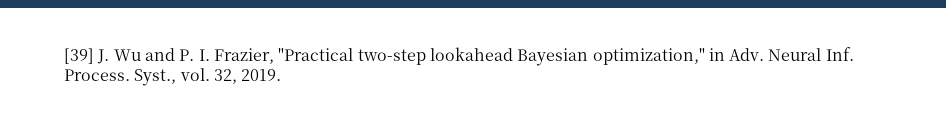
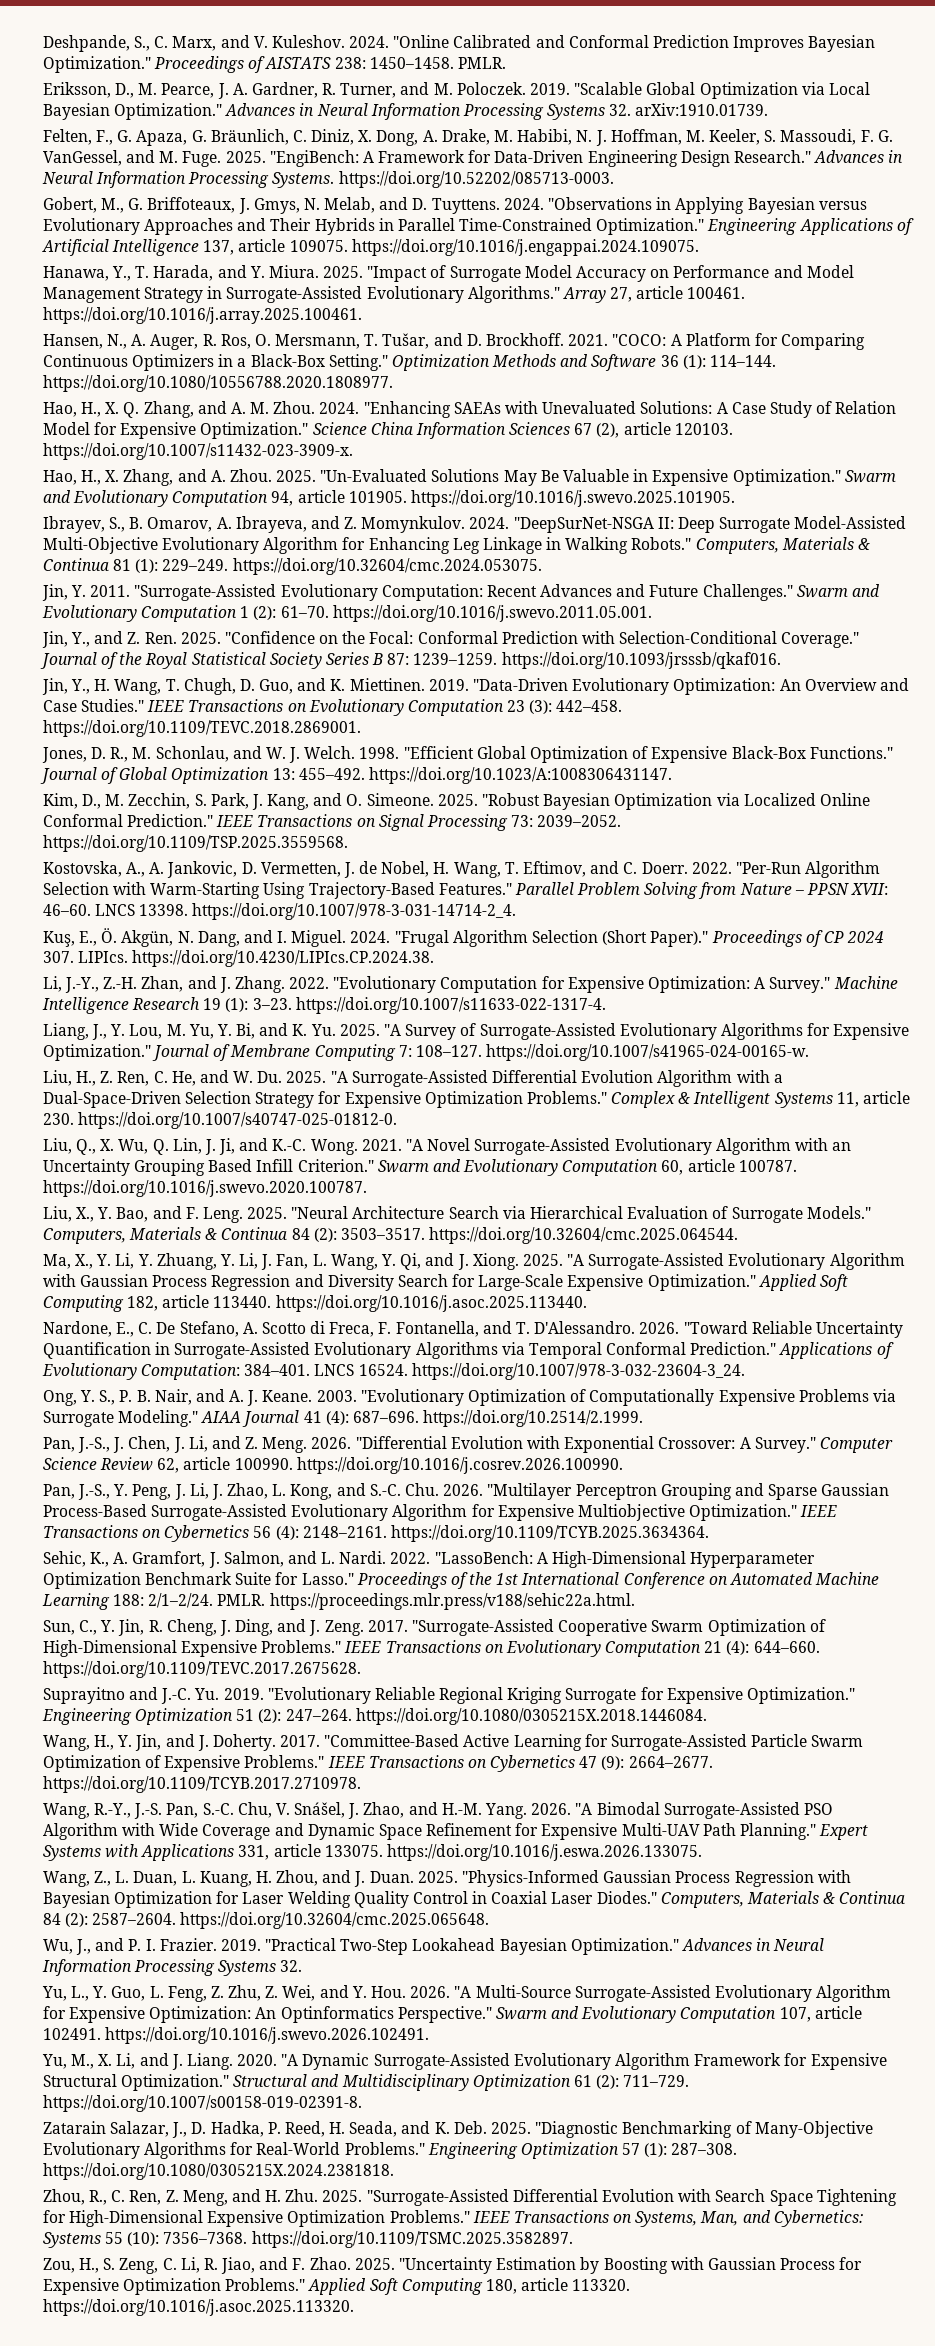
[64,47,854,66] [64,68,282,86] [39] J. Wu and P. I. Frazier, "Practical two-step lookahead Bayesian optimization," in Adv. Neural Inf. Process. Syst., vol. 32, 2019. -> [42,35,876,52] [42,56,506,73] [42,82,870,99] [42,103,769,120] [42,129,893,146] [42,150,904,167] [41,171,614,188] [42,197,867,214] [42,218,914,235] [41,239,699,256] [42,265,854,282] [42,286,746,303] [42,307,362,324] [42,333,866,350] [42,354,776,371] [42,375,393,392] [42,401,897,418] [42,422,733,439] [42,443,353,460] [42,469,896,486] [42,490,735,507] [42,516,907,533] [42,537,870,554] [42,558,542,575] [41,584,880,601] [41,605,652,622] [41,631,860,648] [39,652,781,669] [41,678,909,695] [42,699,623,716] [42,720,361,737] [41,746,893,763] [39,767,672,784] [42,793,870,810] [42,814,622,831] [42,835,348,852] [42,861,881,878] [42,882,889,899] [42,903,517,920] [42,928,885,947] [42,950,435,967] [42,976,898,993] [41,997,606,1014] [42,1023,910,1040] [42,1044,810,1061] [42,1070,783,1087] [42,1091,910,1108] [42,1112,397,1129] [42,1138,852,1155] [42,1159,797,1176] [42,1180,367,1197] [42,1206,871,1223] [42,1227,739,1244] [42,1253,905,1270] [42,1274,848,1291] [42,1295,587,1312] [42,1321,903,1338] [42,1342,894,1359] [41,1363,745,1380] [42,1389,896,1406] [42,1410,644,1427] [42,1436,893,1453] [42,1457,623,1474] [42,1483,890,1500] [42,1504,838,1521] [42,1525,709,1542] [42,1551,816,1568] [42,1572,880,1589] [41,1593,635,1610] [42,1619,826,1636] [42,1640,820,1657] [42,1661,361,1678] [42,1687,855,1704] [41,1708,707,1725] [42,1734,864,1751] [42,1755,713,1772] [42,1776,361,1793] [42,1802,833,1819] [42,1823,869,1840] [42,1844,702,1861] [42,1870,851,1887] [42,1891,906,1908] [42,1912,490,1929] [42,1938,825,1955] [41,1959,303,1976] [41,1985,892,2002] [42,2006,862,2023] [42,2027,429,2044] [41,2053,887,2070] [42,2074,690,2091] [42,2095,362,2112] [42,2121,873,2138] [42,2142,738,2159] [42,2163,394,2180] [42,2189,897,2206] [42,2210,863,2227] [42,2231,573,2248] [42,2257,863,2274] [42,2278,631,2295] [42,2299,354,2316] Deshpande, S., C. Marx, and V. Kuleshov. 2024. "Online Calibrated and Conformal Prediction Improves Bayesian Optimization." Proceedings of AISTATS 238: 1450–1458. PMLR. // Eriksson, D., M. Pearce, J. A. Gardner, R. Turner, and M. Poloczek. 2019. "Scalable Global Optimization via Local Bayesian Optimization." Advances in Neural Information Processing Systems 32. arXiv:1910.01739. // Felten, F., G. Apaza, G. Bräunlich, C. Diniz, X. Dong, A. Drake, M. Habibi, N. J. Hoffman, M. Keeler, S. Massoudi, F. G. VanGessel, and M. Fuge. 2025. "EngiBench: A Framework for Data-Driven Engineering Design Research." Advances in Neural Information Processing Systems. https://doi.org/10.52202/085713-0003. // Gobert, M., G. Briffoteaux, J. Gmys, N. Melab, and D. Tuyttens. 2024. "Observations in Applying Bayesian versus Evolutionary Approaches and Their Hybrids in Parallel Time-Constrained Optimization." Engineering Applications of Artificial Intelligence 137, article 109075. https://doi.org/10.1016/j.engappai.2024.109075. // Hanawa, Y., T. Harada, and Y. Miura. 2025. "Impact of Surrogate Model Accuracy on Performance and Model Management Strategy in Surrogate-Assisted Evolutionary Algorithms." Array 27, article 100461. https://doi.org/10.1016/j.array.2025.100461. // Hansen, N., A. Auger, R. Ros, O. Mersmann, T. Tušar, and D. Brockhoff. 2021. "COCO: A Platform for Comparing Continuous Optimizers in a Black-Box Setting." Optimization Methods and Software 36 (1): 114–144. https://doi.org/10.1080/10556788.2020.1808977. // Hao, H., X. Q. Zhang, and A. M. Zhou. 2024. "Enhancing SAEAs with Unevaluated Solutions: A Case Study of Relation Model for Expensive Optimization." Science China Information Sciences 67 (2), article 120103. https://doi.org/10.1007/s11432-023-3909-x. // Hao, H., X. Zhang, and A. Zhou. 2025. "Un-Evaluated Solutions May Be Valuable in Expensive Optimization." Swarm and Evolutionary Computation 94, article 101905. https://doi.org/10.1016/j.swevo.2025.101905. // Ibrayev, S., B. Omarov, A. Ibrayeva, and Z. Momynkulov. 2024. "DeepSurNet-NSGA II: Deep Surrogate Model-Assisted Multi-Objective Evolutionary Algorithm for Enhancing Leg Linkage in Walking Robots." Computers, Materials & Continua 81 (1): 229–249. https://doi.org/10.32604/cmc.2024.053075. // Jin, Y. 2011. "Surrogate-Assisted Evolutionary Computation: Recent Advances and Future Challenges." Swarm and Evolutionary Computation 1 (2): 61–70. https://doi.org/10.1016/j.swevo.2011.05.001. // Jin, Y., and Z. Ren. 2025. "Confidence on the Focal: Conformal Prediction with Selection-Conditional Coverage." Journal of the Royal Statistical Society Series B 87: 1239–1259. https://doi.org/10.1093/jrsssb/qkaf016. // Jin, Y., H. Wang, T. Chugh, D. Guo, and K. Miettinen. 2019. "Data-Driven Evolutionary Optimization: An Overview and Case Studies." IEEE Transactions on Evolutionary Computation 23 (3): 442–458. https://doi.org/10.1109/TEVC.2018.2869001. // Jones, D. R., M. Schonlau, and W. J. Welch. 1998. "Efficient Global Optimization of Expensive Black-Box Functions." Journal of Global Optimization 13: 455–492. https://doi.org/10.1023/A:1008306431147. // Kim, D., M. Zecchin, S. Park, J. Kang, and O. Simeone. 2025. "Robust Bayesian Optimization via Localized Online Conformal Prediction." IEEE Transactions on Signal Processing 73: 2039–2052. https://doi.org/10.1109/TSP.2025.3559568. // Kostovska, A., A. Jankovic, D. Vermetten, J. de Nobel, H. Wang, T. Eftimov, and C. Doerr. 2022. "Per-Run Algorithm Selection with Warm-Starting Using Trajectory-Based Features." Parallel Problem Solving from Nature – PPSN XVII: 46–60. LNCS 13398. https://doi.org/10.1007/978-3-031-14714-2_4. // Kuş, E., Ö. Akgün, N. Dang, and I. Miguel. 2024. "Frugal Algorithm Selection (Short Paper)." Proceedings of CP 2024 307. LIPIcs. https://doi.org/10.4230/LIPIcs.CP.2024.38. // Li, J.-Y., Z.-H. Zhan, and J. Zhang. 2022. "Evolutionary Computation for Expensive Optimization: A Survey." Machine Intelligence Research 19 (1): 3–23. https://doi.org/10.1007/s11633-022-1317-4. // Liang, J., Y. Lou, M. Yu, Y. Bi, and K. Yu. 2025. "A Survey of Surrogate-Assisted Evolutionary Algorithms for Expensive Optimization." Journal of Membrane Computing 7: 108–127. https://doi.org/10.1007/s41965-024-00165-w. // Liu, H., Z. Ren, C. He, and W. Du. 2025. "A Surrogate-Assisted Differential Evolution Algorithm with a Dual-Space-Driven Selection Strategy for Expensive Optimization Problems." Complex & Intelligent Systems 11, article 230. https://doi.org/10.1007/s40747-025-01812-0. // Liu, Q., X. Wu, Q. Lin, J. Ji, and K.-C. Wong. 2021. "A Novel Surrogate-Assisted Evolutionary Algorithm with an Uncertainty Grouping Based Infill Criterion." Swarm and Evolutionary Computation 60, article 100787. https://doi.org/10.1016/j.swevo.2020.100787. // Liu, X., Y. Bao, and F. Leng. 2025. "Neural Architecture Search via Hierarchical Evaluation of Surrogate Models." Computers, Materials & Continua 84 (2): 3503–3517. https://doi.org/10.32604/cmc.2025.064544. // Ma, X., Y. Li, Y. Zhuang, Y. Li, J. Fan, L. Wang, Y. Qi, and J. Xiong. 2025. "A Surrogate-Assisted Evolutionary Algorithm with Gaussian Process Regression and Diversity Search for Large-Scale Expensive Optimization." Applied Soft Computing 182, article 113440. https://doi.org/10.1016/j.asoc.2025.113440. // Nardone, E., C. De Stefano, A. Scotto di Freca, F. Fontanella, and T. D'Alessandro. 2026. "Toward Reliable Uncertainty Quantification in Surrogate-Assisted Evolutionary Algorithms via Temporal Conformal Prediction." Applications of Evolutionary Computation: 384–401. LNCS 16524. https://doi.org/10.1007/978-3-032-23604-3_24. // Ong, Y. S., P. B. Nair, and A. J. Keane. 2003. "Evolutionary Optimization of Computationally Expensive Problems via Surrogate Modeling." AIAA Journal 41 (4): 687–696. https://doi.org/10.2514/2.1999. // Pan, J.-S., J. Chen, J. Li, and Z. Meng. 2026. "Differential Evolution with Exponential Crossover: A Survey." Computer Science Review 62, article 100990. https://doi.org/10.1016/j.cosrev.2026.100990. // Pan, J.-S., Y. Peng, J. Li, J. Zhao, L. Kong, and S.-C. Chu. 2026. "Multilayer Perceptron Grouping and Sparse Gaussian Process-Based Surrogate-Assisted Evolutionary Algorithm for Expensive Multiobjective Optimization." IEEE Transactions on Cybernetics 56 (4): 2148–2161. https://doi.org/10.1109/TCYB.2025.3634364. // Sehic, K., A. Gramfort, J. Salmon, and L. Nardi. 2022. "LassoBench: A High-Dimensional Hyperparameter Optimization Benchmark Suite for Lasso." Proceedings of the 1st International Conference on Automated Machine Learning 188: 2/1–2/24. PMLR. https://proceedings.mlr.press/v188/sehic22a.html. // Sun, C., Y. Jin, R. Cheng, J. Ding, and J. Zeng. 2017. "Surrogate-Assisted Cooperative Swarm Optimization of High-Dimensional Expensive Problems." IEEE Transactions on Evolutionary Computation 21 (4): 644–660. https://doi.org/10.1109/TEVC.2017.2675628. // Suprayitno and J.-C. Yu. 2019. "Evolutionary Reliable Regional Kriging Surrogate for Expensive Optimization." Engineering Optimization 51 (2): 247–264. https://doi.org/10.1080/0305215X.2018.1446084. // Wang, H., Y. Jin, and J. Doherty. 2017. "Committee-Based Active Learning for Surrogate-Assisted Particle Swarm Optimization of Expensive Problems." IEEE Transactions on Cybernetics 47 (9): 2664–2677. https://doi.org/10.1109/TCYB.2017.2710978. // Wang, R.-Y., J.-S. Pan, S.-C. Chu, V. Snášel, J. Zhao, and H.-M. Yang. 2026. "A Bimodal Surrogate-Assisted PSO Algorithm with Wide Coverage and Dynamic Space Refinement for Expensive Multi-UAV Path Planning." Expert Systems with Applications 331, article 133075. https://doi.org/10.1016/j.eswa.2026.133075. // Wang, Z., L. Duan, L. Kuang, H. Zhou, and J. Duan. 2025. "Physics-Informed Gaussian Process Regression with Bayesian Optimization for Laser Welding Quality Control in Coaxial Laser Diodes." Computers, Materials & Continua 84 (2): 2587–2604. https://doi.org/10.32604/cmc.2025.065648. // Wu, J., and P. I. Frazier. 2019. "Practical Two-Step Lookahead Bayesian Optimization." Advances in Neural Information Processing Systems 32. // Yu, L., Y. Guo, L. Feng, Z. Zhu, Z. Wei, and Y. Hou. 2026. "A Multi-Source Surrogate-Assisted Evolutionary Algorithm for Expensive Optimization: An Optinformatics Perspective." Swarm and Evolutionary Computation 107, article 102491. https://doi.org/10.1016/j.swevo.2026.102491. // Yu, M., X. Li, and J. Liang. 2020. "A Dynamic Surrogate-Assisted Evolutionary Algorithm Framework for Expensive Structural Optimization." Structural and Multidisciplinary Optimization 61 (2): 711–729. https://doi.org/10.1007/s00158-019-02391-8. // Zatarain Salazar, J., D. Hadka, P. Reed, H. Seada, and K. Deb. 2025. "Diagnostic Benchmarking of Many-Objective Evolutionary Algorithms for Real-World Problems." Engineering Optimization 57 (1): 287–308. https://doi.org/10.1080/0305215X.2024.2381818. // Zhou, R., C. Ren, Z. Meng, and H. Zhu. 2025. "Surrogate-Assisted Differential Evolution with Search Space Tightening for High-Dimensional Expensive Optimization Problems." IEEE Transactions on Systems, Man, and Cybernetics: Systems 55 (10): 7356–7368. https://doi.org/10.1109/TSMC.2025.3582897. // Zou, H., S. Zeng, C. Li, R. Jiao, and F. Zhao. 2025. "Uncertainty Estimation by Boosting with Gaussian Process for Expensive Optimization Problems." Applied Soft Computing 180, article 113320. https://doi.org/10.1016/j.asoc.2025.113320.

